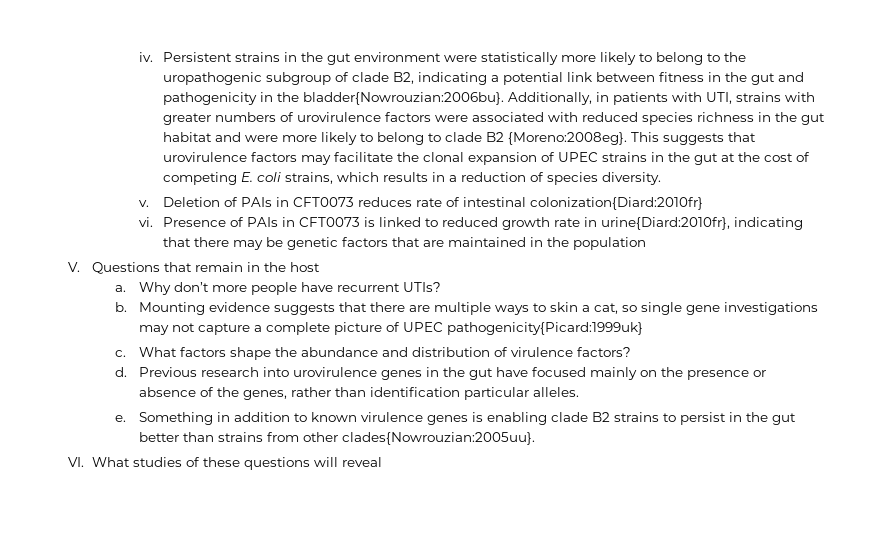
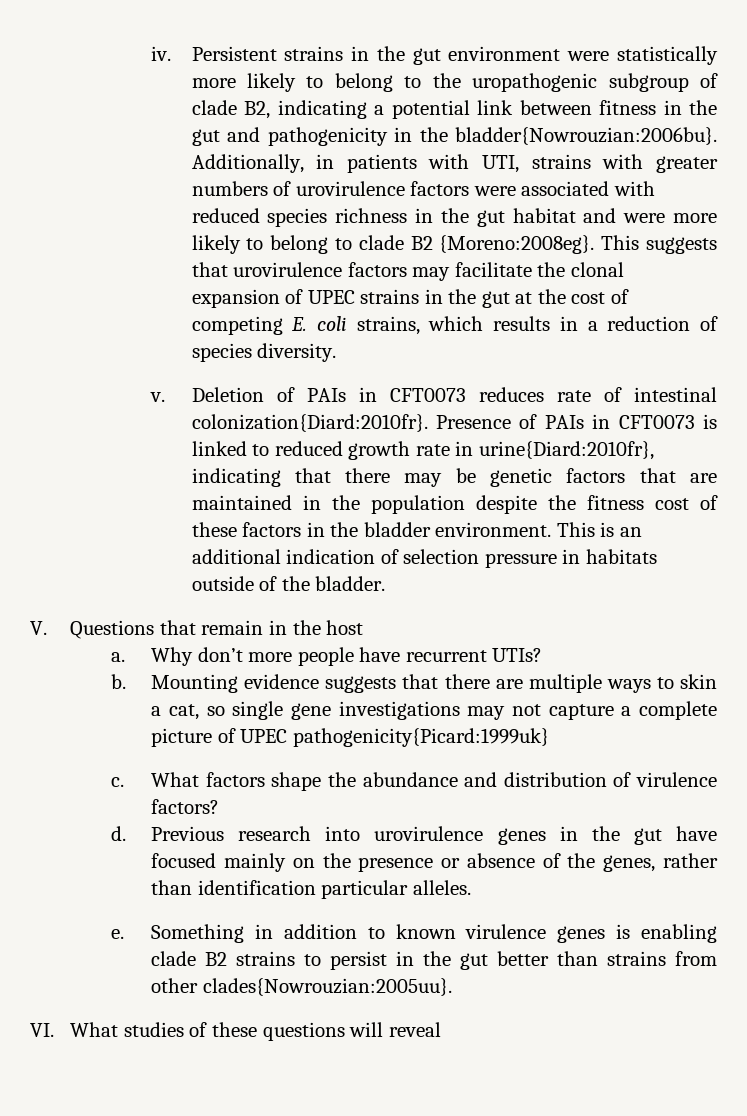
[529,197,703,210] [138,217,153,227] colonization{Diard:2010fr} // vi. -> [191,414,428,432] colonization{Diard:2010fr}.
(646, 243) none -> [475,495,719,514] [191,522,642,537] [191,549,657,568] [191,576,386,591] despite the fitness cost of these factors in the bladder environment. This is an additional indication of selection pressure in habitats outside of the bladder.

